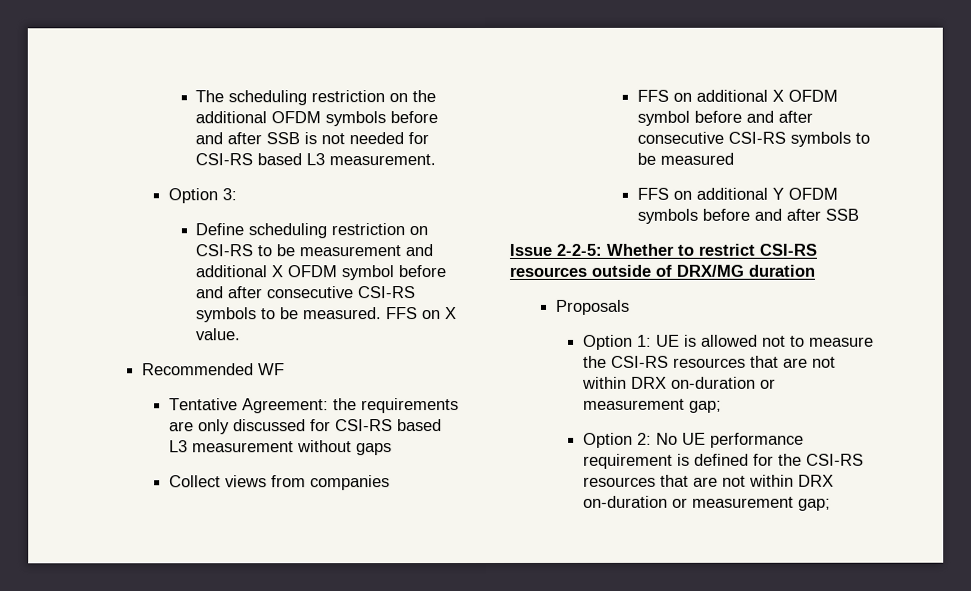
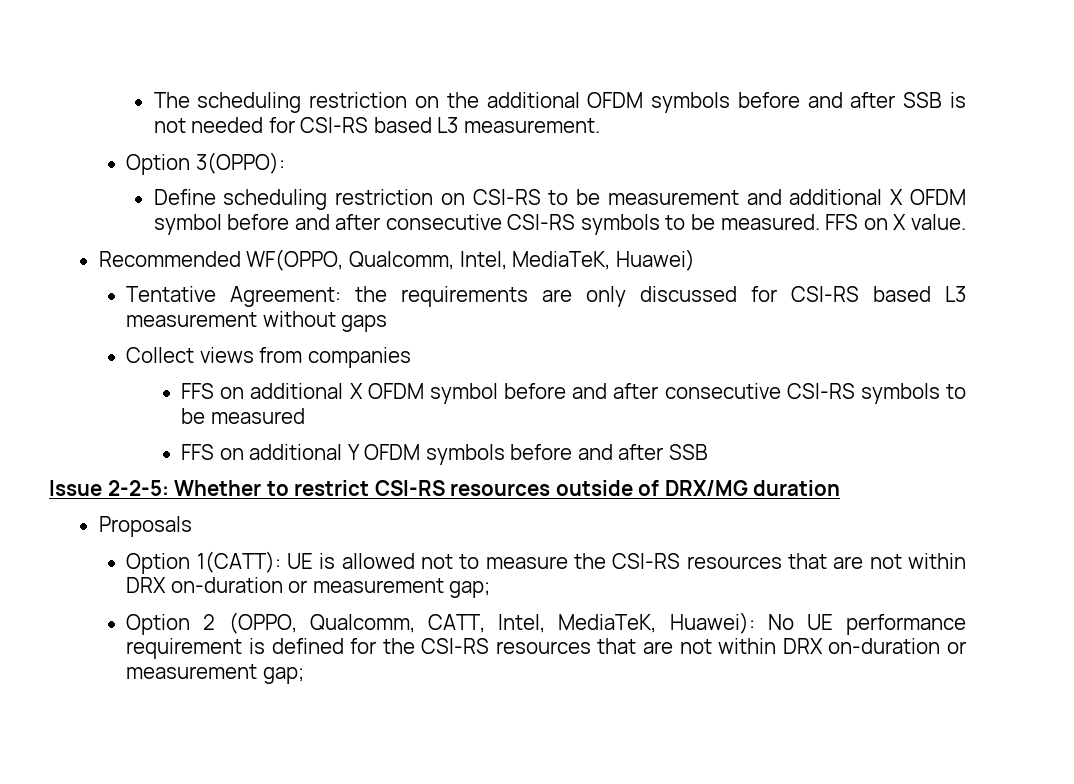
[222,188,238,201] 3: -> [195,152,285,174] 3(OPPO):
[257,363,285,376] WF -> [246,249,695,271] WF(OPPO, Qualcomm, Intel, MediaTeK, Huawei)
[637,334,653,347] 1: -> [196,551,281,573] 1(CATT):
[637,432,653,445] 2: -> [203,612,755,634] 2 (OPPO, Qualcomm, CATT, Intel, MediaTeK, Huawei):

